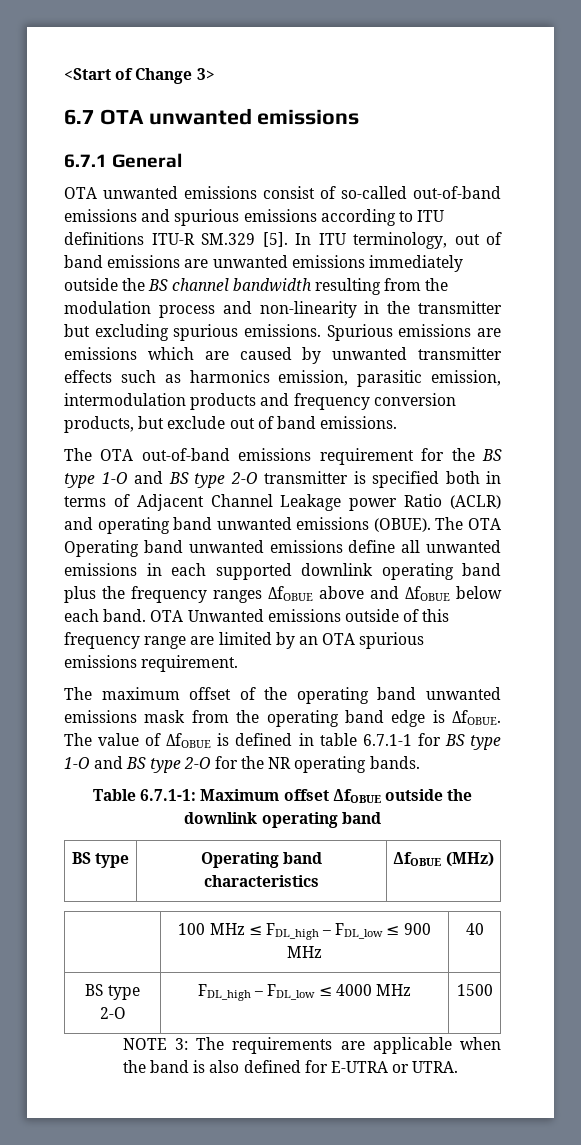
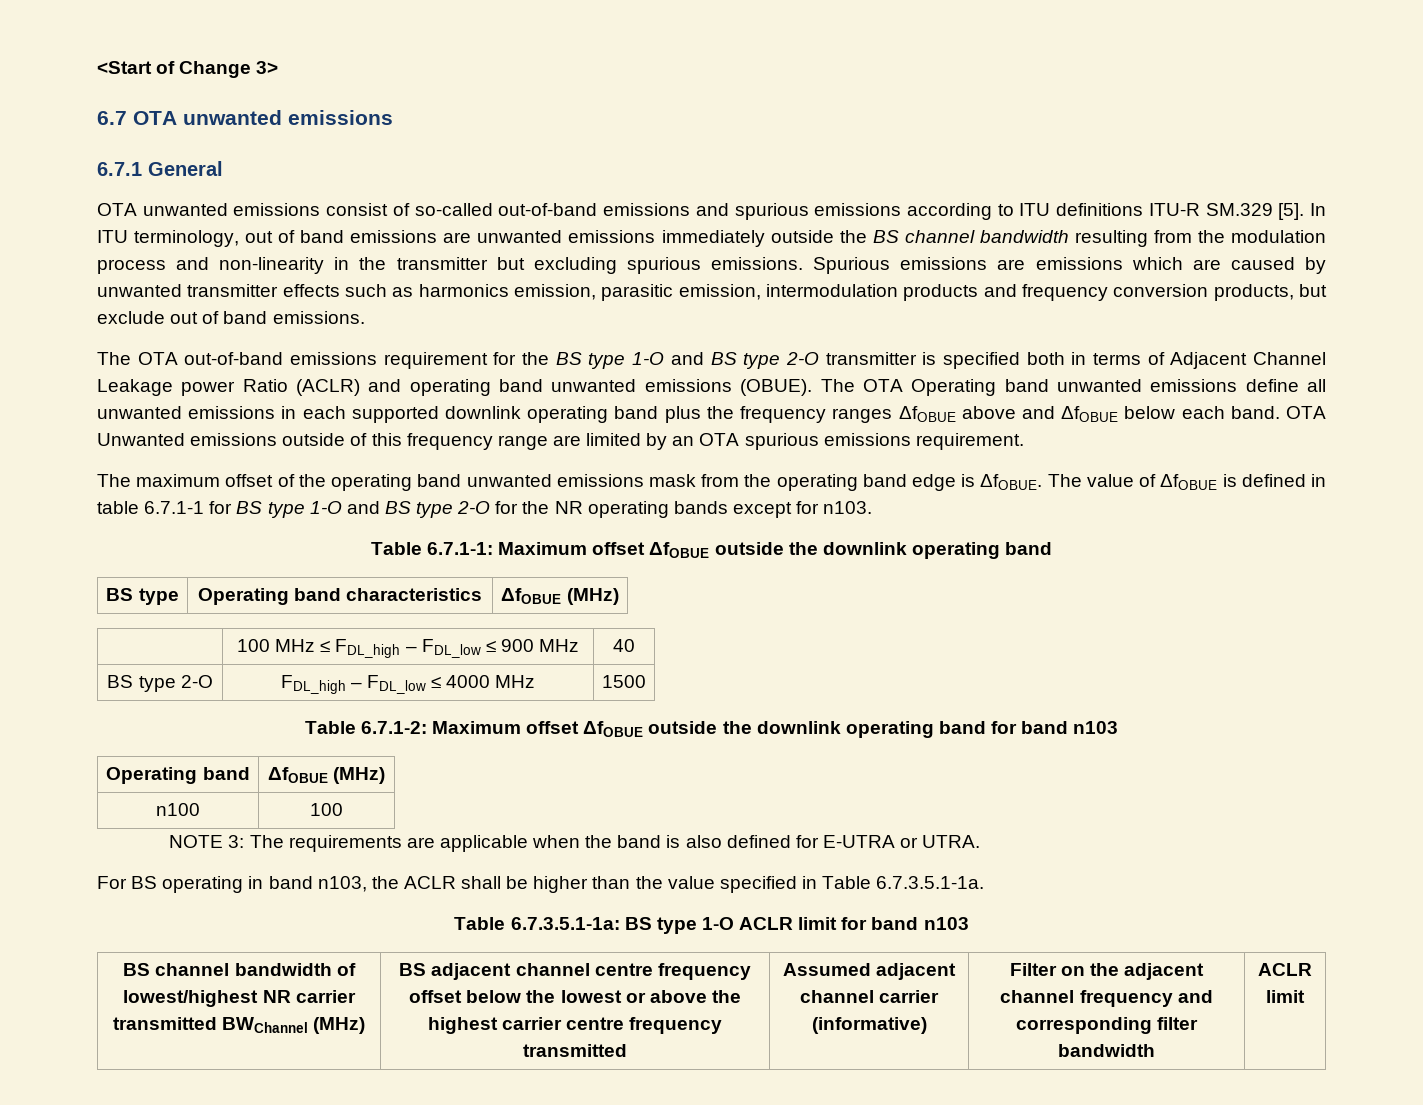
[369,756,420,769] bands. -> [673,501,873,518] bands except for n103.
(493, 990) none -> [304,721,1119,738] [106,767,250,784] [267,767,386,784] [156,803,200,816] [310,803,343,816] // Table 6.7.1-2: Maximum offset ΔfOBUE outside the downlink operating band for band n103 // Operating band | ΔfOBUE (MHz) // n100 | 100
(459, 1067) none -> [97,876,985,893] [454,917,969,934] [123,963,356,976] [123,990,356,1007] [112,1017,366,1034] [399,963,751,980] [409,990,741,1003] [427,1017,723,1034] [523,1044,627,1057] [782,963,957,980] [799,990,940,1003] [811,1017,927,1034] [1009,963,1205,980] [1000,990,1213,1007] [1015,1017,1199,1034] [1058,1044,1155,1057] [1258,963,1313,976] [1266,990,1306,1003] // For BS operating in band n103, the ACLR shall be higher than the value specified in Table 6.7.3.5.1-1a. // Table 6.7.3.5.1-1a: BS type 1-O ACLR limit for band n103 // BS channel bandwidth of lowest/highest NR carrier transmitted BWChannel (MHz) | BS adjacent channel centre frequency offset below the lowest or above the highest carrier centre frequency transmitted | Assumed adjacent channel carrier (informative) | Filter on the adjacent channel frequency and corresponding filter bandwidth | ACLR limit

